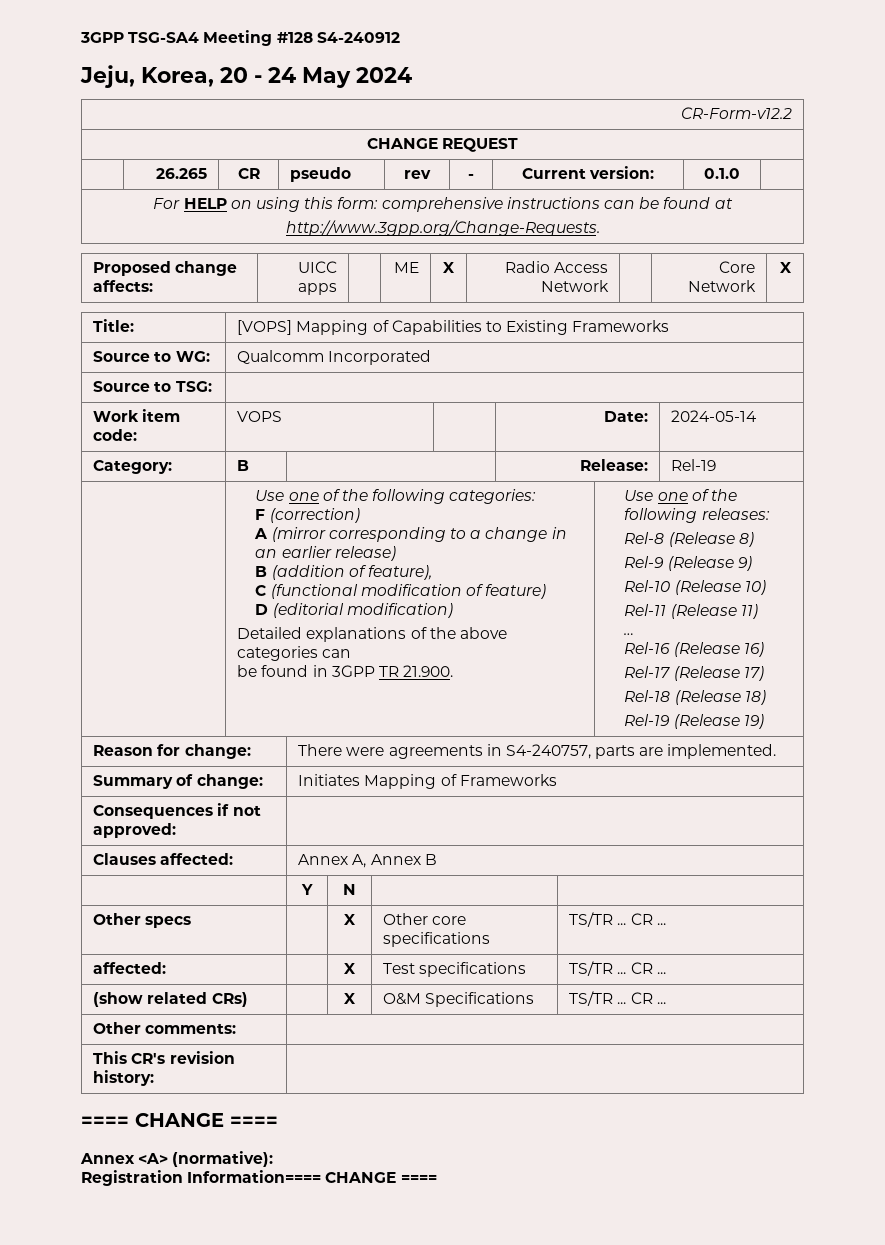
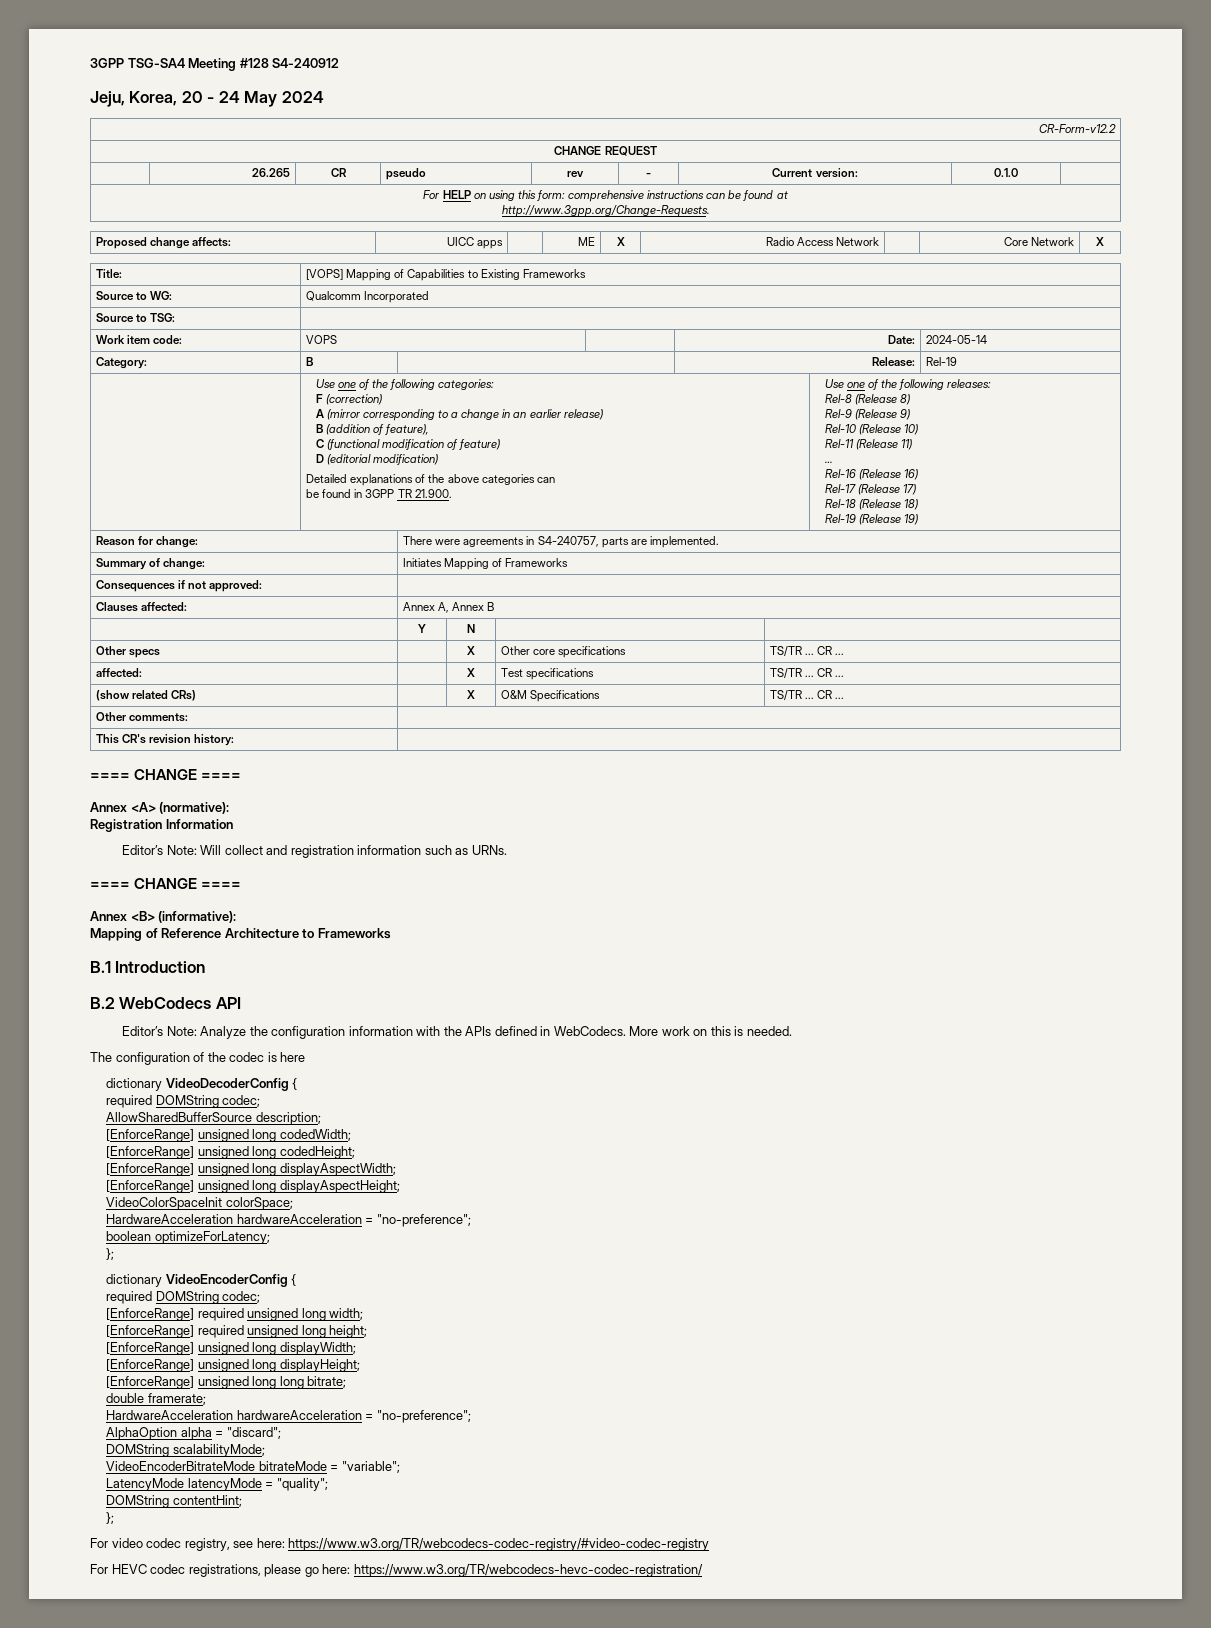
[187,1170,437,1183] Information==== CHANGE ==== -> [165,819,233,829] [122,845,507,858] [90,878,242,889] [90,911,237,923] [90,928,391,941] [90,961,206,973] [90,997,241,1009] [122,1026,792,1039] [90,1052,306,1065] [106,1078,298,1091] [106,1095,261,1108] [106,1112,321,1125] [106,1129,351,1142] [106,1146,355,1159] [106,1163,396,1176] [106,1180,400,1193] [106,1197,293,1210] [106,1214,471,1227] [106,1231,270,1244] [106,1248,115,1260] [106,1274,297,1287] [106,1291,261,1304] [106,1308,364,1321] [106,1325,368,1338] [106,1342,356,1355] [106,1359,360,1372] [106,1376,347,1389] [106,1393,206,1405] [106,1410,471,1423] [106,1427,281,1440] [106,1444,265,1457] [106,1461,400,1473] [106,1478,328,1491] [106,1495,242,1508] [106,1512,115,1524] [90,1538,710,1551] [90,1564,703,1577] Information // Editor’s Note: Will collect and registration information such as URNs. // ==== CHANGE ==== // Annex <B> (informative): // Mapping of Reference Architecture to Frameworks // B.1 Introduction // B.2 WebCodecs API // Editor’s Note: Analyze the configuration information with the APIs defined in WebCodecs. More work on this is needed. // The configuration of the codec is here // dictionary VideoDecoderConfig { // required DOMString codec; // AllowSharedBufferSource description; // [EnforceRange] unsigned long codedWidth; // [EnforceRange] unsigned long codedHeight; // [EnforceRange] unsigned long displayAspectWidth; // [EnforceRange] unsigned long displayAspectHeight; // VideoColorSpaceInit colorSpace; // HardwareAcceleration hardwareAcceleration = "no-preference"; // boolean optimizeForLatency; // }; // dictionary VideoEncoderConfig { // required DOMString codec; // [EnforceRange] required unsigned long width; // [EnforceRange] required unsigned long height; // [EnforceRange] unsigned long displayWidth; // [EnforceRange] unsigned long displayHeight; // [EnforceRange] unsigned long long bitrate; // double framerate; // HardwareAcceleration hardwareAcceleration = "no-preference"; // AlphaOption alpha = "discard"; // DOMString scalabilityMode; // VideoEncoderBitrateMode bitrateMode = "variable"; // LatencyMode latencyMode = "quality"; // DOMString contentHint; // }; // For video codec registry, see here: https://www.w3.org/TR/webcodecs-codec-registry/#video-codec-registry // For HEVC codec registrations, please go here: https://www.w3.org/TR/webcodecs-hevc-codec-registration/

